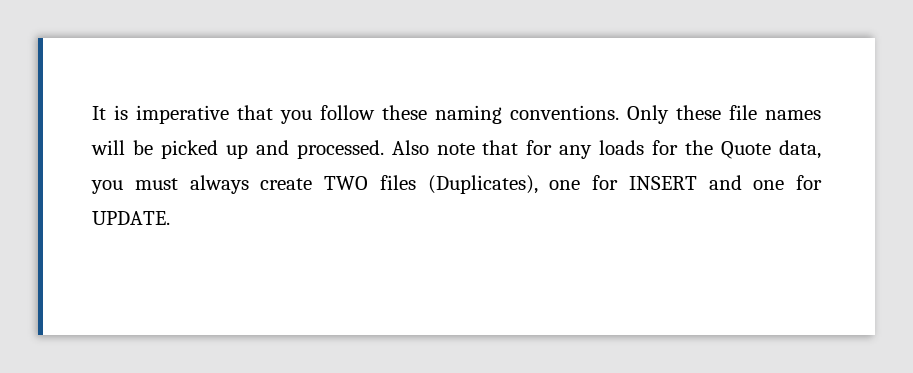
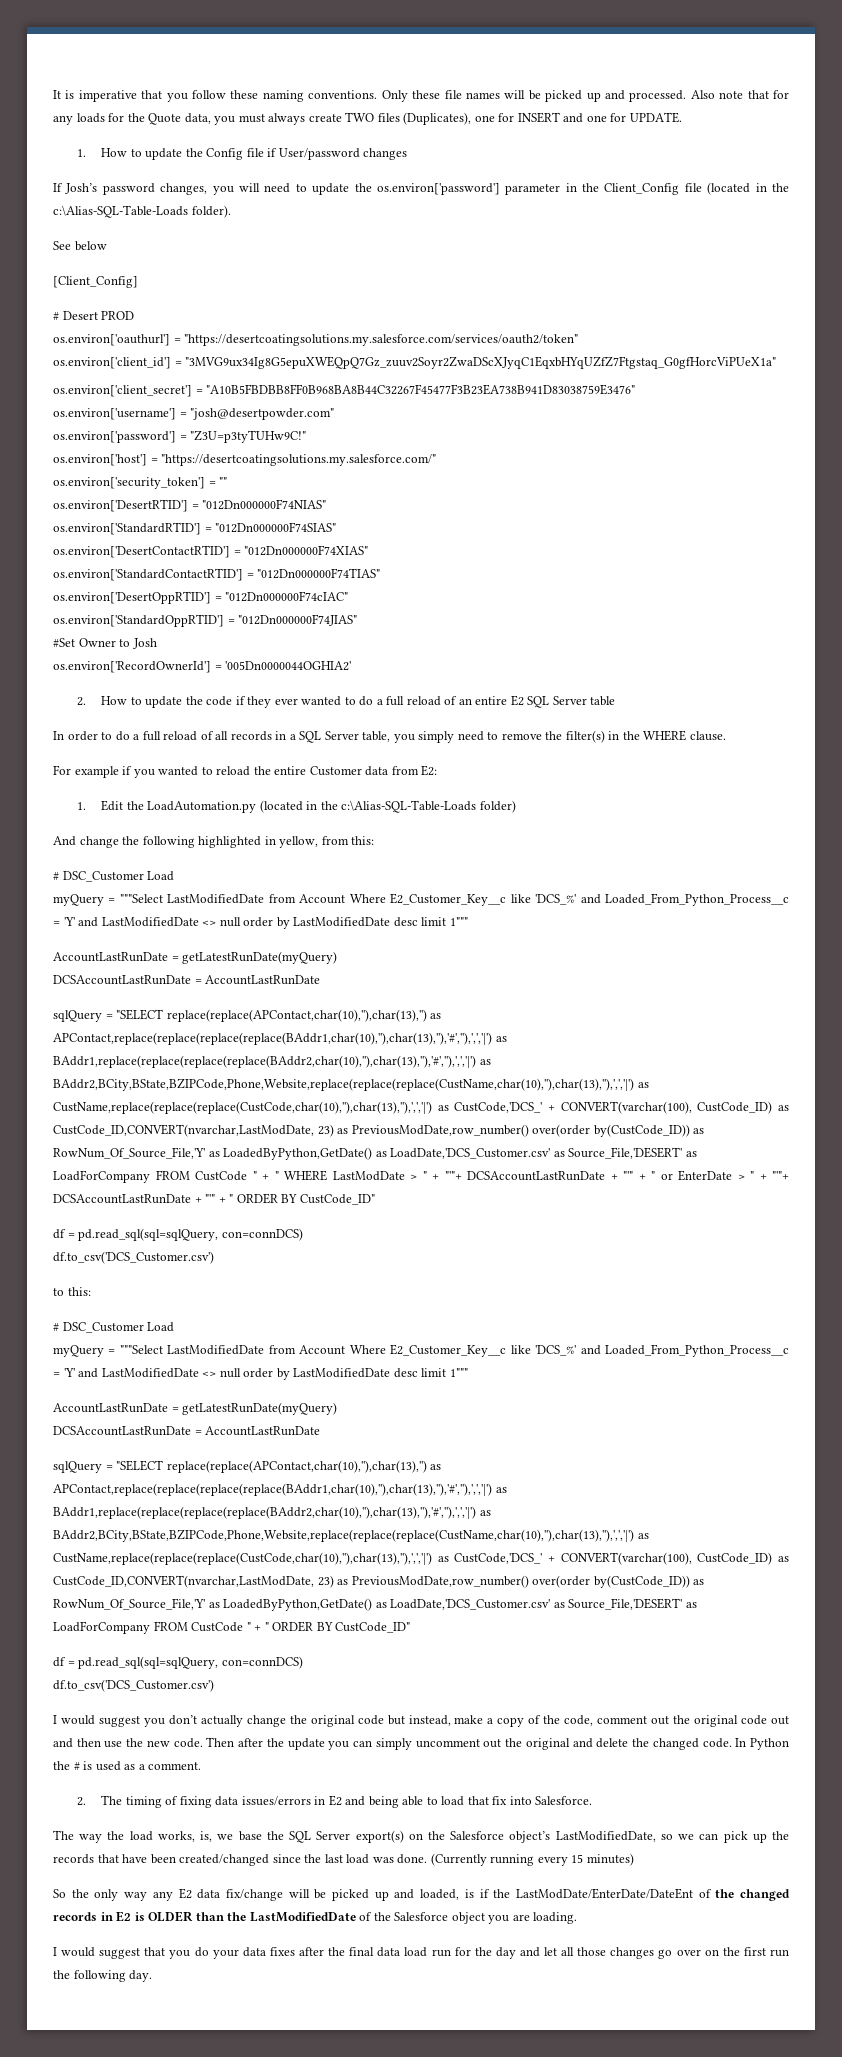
(170, 218) none -> [77,148,408,160] [53,182,790,195] [53,205,231,218] [53,241,107,251] [53,276,138,288] [53,311,135,321] [53,334,579,346] [53,356,777,369] [53,384,636,397] [53,408,335,420] [53,430,307,443] [53,454,437,466] [53,477,228,489] [53,499,327,512] [53,522,337,535] [53,545,369,558] [53,568,381,581] [53,591,349,604] [53,614,358,627] [53,638,157,649] [53,661,352,673] [77,695,616,708] [53,730,726,743] [53,765,438,778] [77,800,516,813] [53,836,375,848] [53,871,175,882] [53,893,789,906] [53,917,468,929] [53,951,338,964] [53,975,321,985] [53,1009,442,1022] [53,1032,507,1045] [53,1055,491,1068] [53,1078,649,1091] [53,1101,789,1114] [53,1124,705,1137] [53,1147,697,1160] [53,1170,789,1183] [53,1193,375,1205] [53,1228,303,1241] [53,1251,214,1264] [53,1287,91,1296] [53,1322,175,1333] [53,1344,789,1357] [53,1368,468,1380] [53,1402,338,1415] [53,1426,321,1436] [53,1460,442,1473] [53,1483,507,1496] [53,1506,491,1519] [53,1529,649,1542] [53,1552,789,1565] [53,1575,705,1588] [53,1598,697,1611] [53,1621,411,1634] [53,1656,303,1669] [53,1679,214,1692] [53,1715,789,1727] [53,1737,790,1750] [53,1761,202,1771] [77,1795,593,1808] [53,1830,790,1843] [53,1853,634,1866] [53,1888,790,1901] [53,1911,578,1924] [53,1947,789,1959] [53,1970,153,1982] // 1. How to update the Config file if User/password changes // If Josh’s password changes, you will need to update the os.environ['password'] parameter in the Client_Config file (located in the c:\Alias-SQL-Table-Loads folder). // See below // [Client_Config] // # Desert PROD // os.environ['oauthurl'] = "https://desertcoatingsolutions.my.salesforce.com/services/oauth2/token" // os.environ['client_id'] = "3MVG9ux34Ig8G5epuXWEQpQ7Gz_zuuv2Soyr2ZwaDScXJyqC1EqxbHYqUZfZ7Ftgstaq_G0gfHorcViPUeX1a" // os.environ['client_secret'] = "A10B5FBDBB8FF0B968BA8B44C32267F45477F3B23EA738B941D83038759E3476" // os.environ['username'] = "josh@desertpowder.com" // os.environ['password'] = "Z3U=p3tyTUHw9C!" // os.environ['host'] = "https://desertcoatingsolutions.my.salesforce.com/" // os.environ['security_token'] = "" // os.environ['DesertRTID'] = "012Dn000000F74NIAS" // os.environ['StandardRTID'] = "012Dn000000F74SIAS" // os.environ['DesertContactRTID'] = "012Dn000000F74XIAS" // os.environ['StandardContactRTID'] = "012Dn000000F74TIAS" // os.environ['DesertOppRTID'] = "012Dn000000F74cIAC" // os.environ['StandardOppRTID'] = "012Dn000000F74JIAS" // #Set Owner to Josh // os.environ['RecordOwnerId'] = '005Dn0000044OGHIA2' // 2. How to update the code if they ever wanted to do a full reload of an entire E2 SQL Server table // In order to do a full reload of all records in a SQL Server table, you simply need to remove the filter(s) in the WHERE clause. // For example if you wanted to reload the entire Customer data from E2: // 1. Edit the LoadAutomation.py (located in the c:\Alias-SQL-Table-Loads folder) // And change the following highlighted in yellow, from this: // # DSC_Customer Load // myQuery = """Select LastModifiedDate from Account Where E2_Customer_Key__c like 'DCS_%' and Loaded_From_Python_Process__c = 'Y' and LastModifiedDate <> null order by LastModifiedDate desc limit 1""" // AccountLastRunDate = getLatestRunDate(myQuery) // DCSAccountLastRunDate = AccountLastRunDate // sqlQuery = "SELECT replace(replace(APContact,char(10),''),char(13),'') as APContact,replace(replace(replace(replace(BAddr1,char(10),''),char(13),''),'#',''),',','|') as BAddr1,replace(replace(replace(replace(BAddr2,char(10),''),char(13),''),'#',''),',','|') as BAddr2,BCity,BState,BZIPCode,Phone,Website,replace(replace(replace(CustName,char(10),''),char(13),''),',','|') as CustName,replace(replace(replace(CustCode,char(10),''),char(13),''),',','|') as CustCode,'DCS_' + CONVERT(varchar(100), CustCode_ID) as CustCode_ID,CONVERT(nvarchar,LastModDate, 23) as PreviousModDate,row_number() over(order by(CustCode_ID)) as RowNum_Of_Source_File,'Y' as LoadedByPython,GetDate() as LoadDate,'DCS_Customer.csv' as Source_File,'DESERT' as LoadForCompany FROM CustCode " + " WHERE LastModDate > " + "'"+ DCSAccountLastRunDate + "'" + " or EnterDate > " + "'"+ DCSAccountLastRunDate + "'" + " ORDER BY CustCode_ID" // df = pd.read_sql(sql=sqlQuery, con=connDCS) // df.to_csv('DCS_Customer.csv') // to this: // # DSC_Customer Load // myQuery = """Select LastModifiedDate from Account Where E2_Customer_Key__c like 'DCS_%' and Loaded_From_Python_Process__c = 'Y' and LastModifiedDate <> null order by LastModifiedDate desc limit 1""" // AccountLastRunDate = getLatestRunDate(myQuery) // DCSAccountLastRunDate = AccountLastRunDate // sqlQuery = "SELECT replace(replace(APContact,char(10),''),char(13),'') as APContact,replace(replace(replace(replace(BAddr1,char(10),''),char(13),''),'#',''),',','|') as BAddr1,replace(replace(replace(replace(BAddr2,char(10),''),char(13),''),'#',''),',','|') as BAddr2,BCity,BState,BZIPCode,Phone,Website,replace(replace(replace(CustName,char(10),''),char(13),''),',','|') as CustName,replace(replace(replace(CustCode,char(10),''),char(13),''),',','|') as CustCode,'DCS_' + CONVERT(varchar(100), CustCode_ID) as CustCode_ID,CONVERT(nvarchar,LastModDate, 23) as PreviousModDate,row_number() over(order by(CustCode_ID)) as RowNum_Of_Source_File,'Y' as LoadedByPython,GetDate() as LoadDate,'DCS_Customer.csv' as Source_File,'DESERT' as LoadForCompany FROM CustCode " + " ORDER BY CustCode_ID" // df = pd.read_sql(sql=sqlQuery, con=connDCS) // df.to_csv('DCS_Customer.csv') // I would suggest you don’t actually change the original code but instead, make a copy of the code, comment out the original code out and then use the new code. Then after the update you can simply uncomment out the original and delete the changed code. In Python the # is used as a comment. // 2. The timing of fixing data issues/errors in E2 and being able to load that fix into Salesforce. // The way the load works, is, we base the SQL Server export(s) on the Salesforce object’s LastModifiedDate, so we can pick up the records that have been created/changed since the last load was done. (Currently running every 15 minutes) // So the only way any E2 data fix/change will be picked up and loaded, is if the LastModDate/EnterDate/DateEnt of the changed records in E2 is OLDER than the LastModifiedDate of the Salesforce object you are loading. // I would suggest that you do your data fixes after the final data load run for the day and let all those changes go over on the first run the following day.

